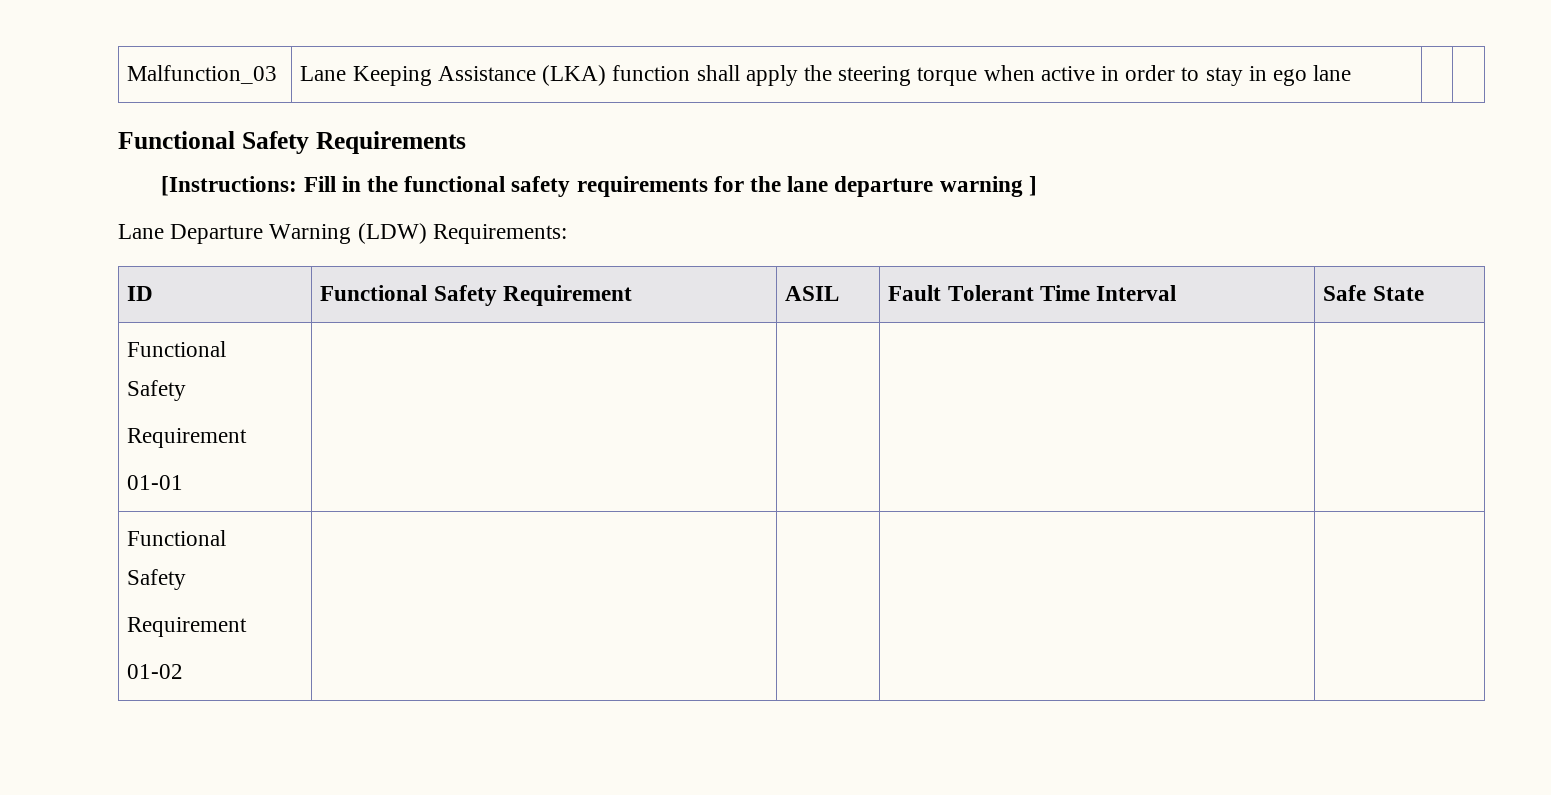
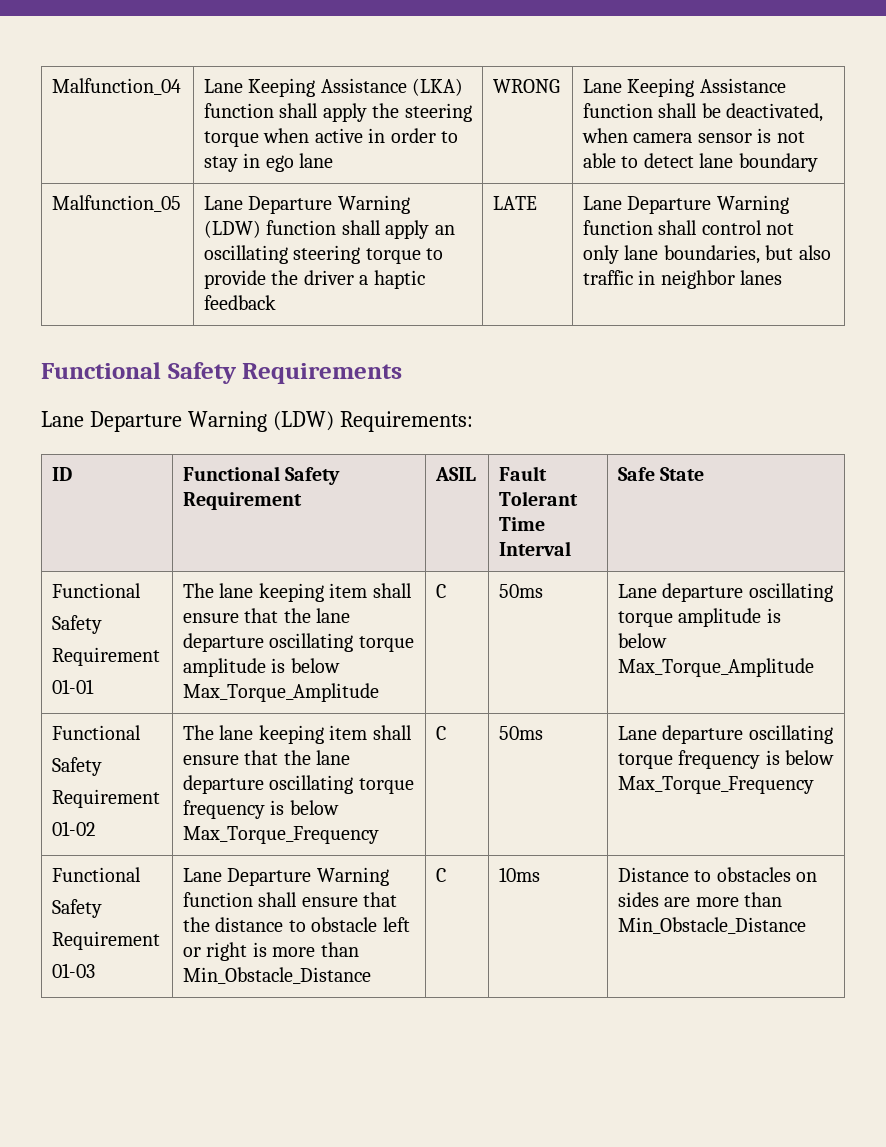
[127,65,278,84] Malfunction_03 -> [52,78,182,95] Malfunction_04
[118,131,466,154] [161,176,1037,197] | // Functional Safety Requirements // [Instructions: Fill in the functional safety requirements for the lane departure warning ] -> [493,79,561,93] [583,78,786,97] [583,103,824,122] [582,128,805,143] [583,153,818,172] [52,195,182,212] [204,195,410,214] [204,220,455,239] [204,245,444,264] [204,270,425,289] [204,295,277,310] [493,196,538,210] [583,195,789,214] [583,220,795,235] [583,245,831,264] [583,270,783,289] [41,362,403,384] WRONG | Lane Keeping Assistance function shall be deactivated, when camera sensor is not able to detect lane boundary // Malfunction_05 | Lane Departure Warning (LDW) function shall apply an oscillating steering torque to provide the driver a haptic feedback | LATE | Lane Departure Warning function shall control not only lane boundaries, but also traffic in neighbor lanes // Functional Safety Requirements
[127,530,227,546] [127,569,187,590] [127,617,248,637] [127,664,184,679] | | | // Functional // Safety // Requirement // 01-02 | | | | -> [183,583,412,602] [183,608,351,623] [183,633,414,652] [183,658,340,677] [183,683,380,702] [436,584,447,598] [499,584,544,598] [618,583,833,602] [618,608,781,627] [618,633,668,648] [618,658,815,677] [52,725,142,740] [52,757,103,776] [52,789,161,808] [52,821,96,836] [183,725,412,744] [183,750,351,765] [183,775,414,794] [183,800,339,819] [183,826,380,844] [436,726,447,740] [499,726,544,740] [618,725,833,744] [618,750,835,769] [618,776,815,794] [52,867,142,882] [52,899,103,918] [52,931,161,950] [52,963,96,978] [183,867,389,886] [183,892,398,907] [183,917,410,932] [183,942,359,961] [183,967,372,984] [436,868,447,882] [499,867,541,882] [618,867,818,882] [618,892,783,907] [618,917,807,934] The lane keeping item shall ensure that the lane departure oscillating torque amplitude is below Max_Torque_Amplitude | C | 50ms | Lane departure oscillating torque amplitude is below Max_Torque_Amplitude // Functional // Safety // Requirement // 01-02 | The lane keeping item shall ensure that the lane departure oscillating torque frequency is below Max_Torque_Frequency | C | 50ms | Lane departure oscillating torque frequency is below Max_Torque_Frequency // Functional // Safety // Requirement // 01-03 | Lane Departure Warning function shall ensure that the distance to obstacle left or right is more than Min_Obstacle_Distance | C | 10ms | Distance to obstacles on sides are more than Min_Obstacle_Distance

